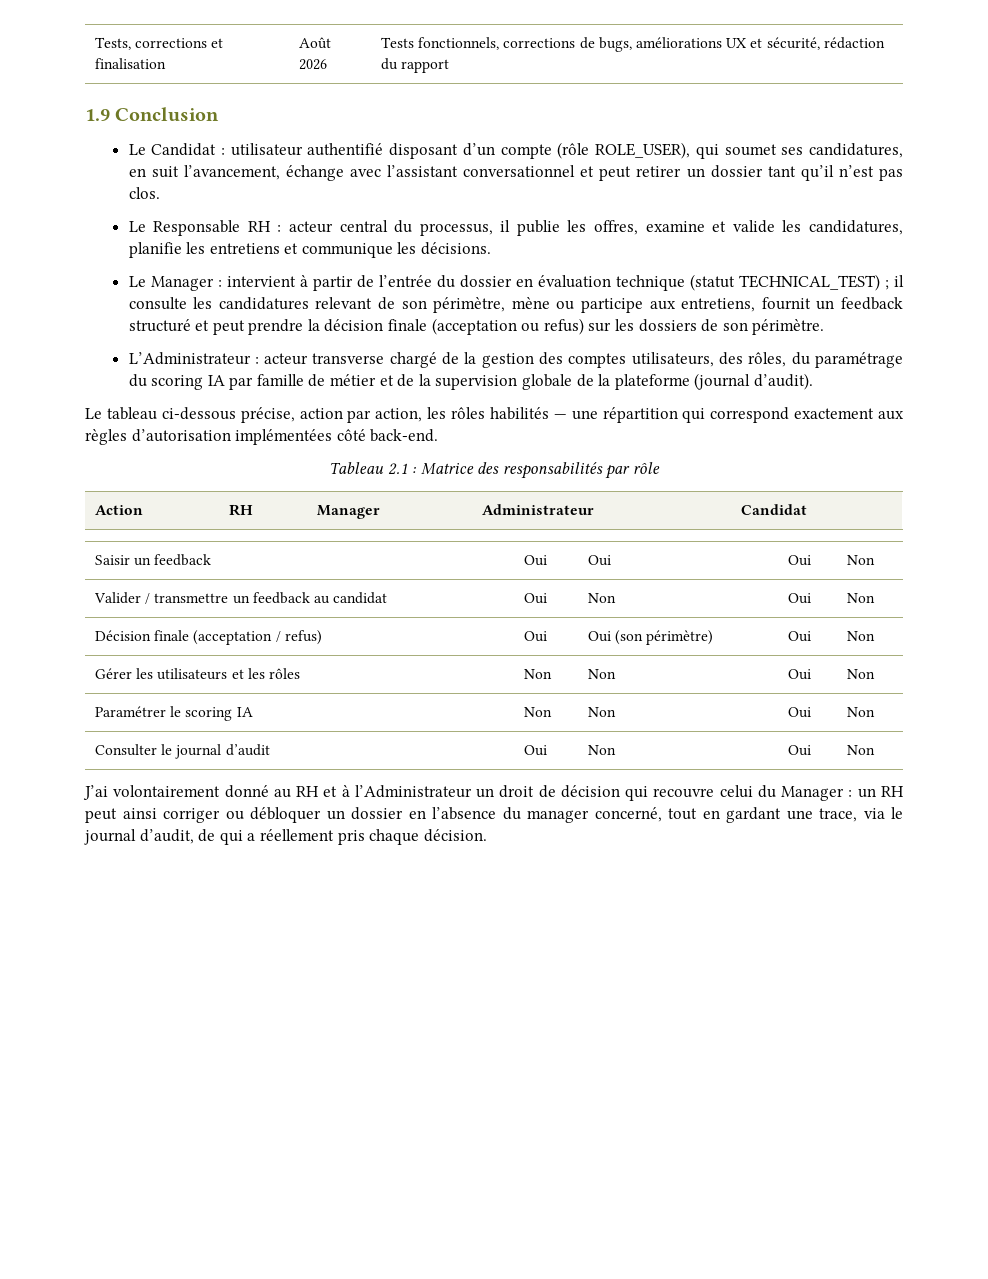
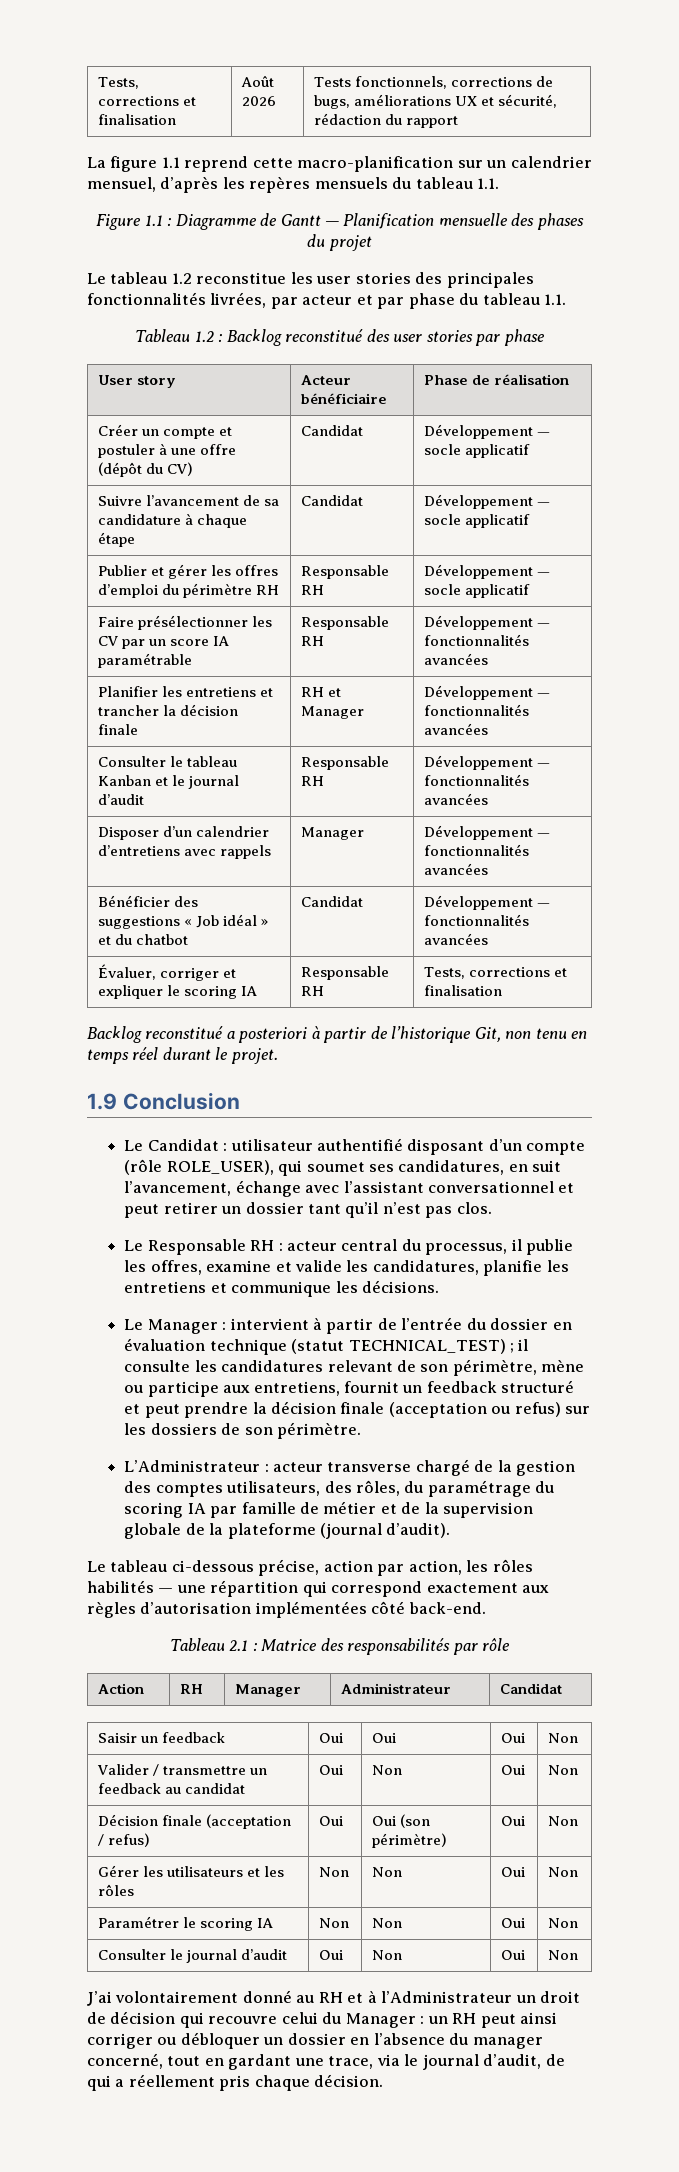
(450, 66) none -> [87,156,592,172] [87,176,500,193] [96,213,584,230] [307,234,372,251] [87,272,534,288] [87,292,567,309] [135,329,545,346] [98,375,177,388] [301,375,352,385] [301,393,388,404] [424,374,570,385] [98,424,233,439] [98,443,237,458] [98,462,194,477] [301,425,364,436] [424,424,551,439] [424,444,531,458] [98,495,280,506] [98,513,248,528] [98,532,136,547] [301,495,364,506] [424,494,551,509] [424,514,531,528] [98,564,279,579] [98,583,280,598] [301,565,390,579] [301,585,325,595] [424,564,551,579] [424,584,531,598] [98,615,273,630] [98,636,230,649] [98,653,193,668] [301,616,390,630] [301,636,325,646] [424,615,551,630] [424,634,530,646] [424,653,489,665] [98,686,274,697] [98,704,239,716] [98,724,139,735] [301,687,342,697] [301,706,365,719] [424,685,551,700] [424,704,530,716] [424,723,489,735] [98,756,238,767] [98,775,240,789] [98,794,145,805] [301,756,390,770] [301,776,325,786] [424,755,551,770] [424,774,530,786] [424,793,489,805] [98,826,270,840] [98,845,272,859] [301,827,365,840] [424,825,551,840] [424,844,530,856] [424,863,489,875] [98,895,199,907] [98,914,269,929] [98,934,189,945] [301,896,364,907] [424,895,551,910] [424,914,530,926] [424,933,489,945] [98,964,237,981] [98,985,258,999] [301,966,390,980] [301,986,325,996] [424,967,568,979] [424,985,503,996] [87,1026,588,1043] [87,1047,278,1064] // La figure 1.1 reprend cette macro-planification sur un calendrier mensuel, d’après les repères mensuels du tableau 1.1. // Figure 1.1 : Diagramme de Gantt — Planification mensuelle des phases du projet // Le tableau 1.2 reconstitue les user stories des principales fonctionnalités livrées, par acteur et par phase du tableau 1.1. // Tableau 1.2 : Backlog reconstitué des user stories par phase // User story | Acteur bénéficiaire | Phase de réalisation // Créer un compte et postuler à une offre (dépôt du CV) | Candidat | Développement — socle applicatif // Suivre l’avancement de sa candidature à chaque étape | Candidat | Développement — socle applicatif // Publier et gérer les offres d’emploi du périmètre RH | Responsable RH | Développement — socle applicatif // Faire présélectionner les CV par un score IA paramétrable | Responsable RH | Développement — fonctionnalités avancées // Planifier les entretiens et trancher la décision finale | RH et Manager | Développement — fonctionnalités avancées // Consulter le tableau Kanban et le journal d’audit | Responsable RH | Développement — fonctionnalités avancées // Disposer d’un calendrier d’entretiens avec rappels | Manager | Développement — fonctionnalités avancées // Bénéficier des suggestions « Job idéal » et du chatbot | Candidat | Développement — fonctionnalités avancées // Évaluer, corriger et expliquer le scoring IA | Responsable RH | Tests, corrections et finalisation // Backlog reconstitué a posteriori à partir de l’historique Git, non tenu en temps réel durant le projet.

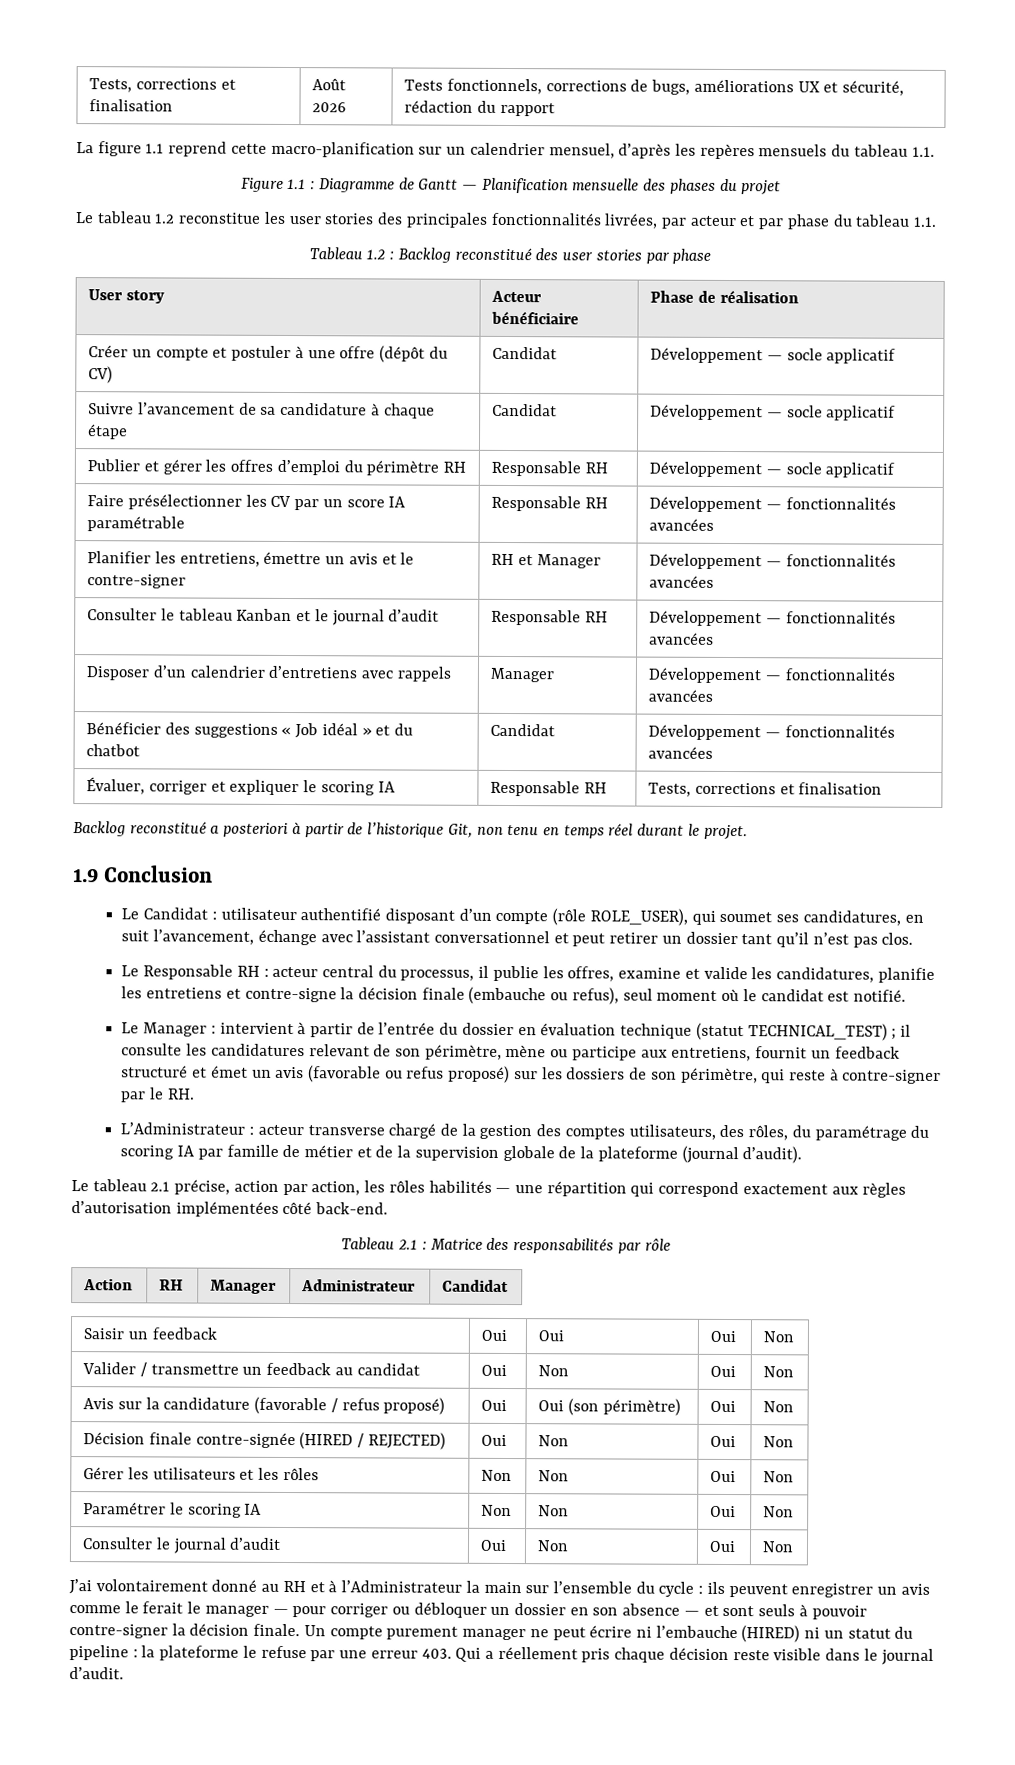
[186,687,274,697] [98,704,239,716] [98,724,139,735] entretiens et trancher la décision finale -> [179,551,415,567] [87,574,187,589] entretiens, émettre un avis et le contre-signer
[231,1280,439,1297] communique les décisions. -> [244,986,906,1005] contre-signe la décision finale (embauche ou refus), seul moment où le candidat est notifié.
[144,1401,561,1418] peut prendre la décision finale (acceptation ou refus) -> [210,1065,511,1084] émet un avis (favorable ou refus proposé)
[276,1422,361,1439] périmètre. -> [680,1067,942,1084] [120,1087,195,1103] périmètre, qui reste à contre-signer par le RH.
[171,1560,254,1572] ci-dessous -> [150,1181,171,1192] 2.1
[98,1814,292,1829] [98,1833,151,1847] Décision finale (acceptation / refus) -> [83,1396,446,1415] Avis sur la candidature (favorable / refus proposé)
(579, 1821) none -> [83,1432,446,1450] [481,1434,508,1447] [538,1435,570,1447] [710,1435,737,1448] [763,1436,795,1448] // Décision finale contre-signée (HIRED / REJECTED) | Oui | Non | Oui | Non
[515,1991,581,2003] [87,2011,558,2028] un droit de décision qui recouvre celui du Manager : un RH peut ainsi -> [465,1580,930,1598] [69,1601,327,1618] la main sur l’ensemble du cycle : ils peuvent enregistrer un avis comme le ferait le manager — pour
[373,2033,543,2049] [87,2053,565,2070] [87,2074,384,2091] l’absence du manager concerné, tout en gardant une trace, via le journal d’audit, de qui a réellement pris chaque décision. -> [592,1603,867,1620] [69,1623,914,1643] [69,1645,934,1665] [69,1667,124,1680] son absence — et sont seuls à pouvoir contre-signer la décision finale. Un compte purement manager ne peut écrire ni l’embauche (HIRED) ni un statut du pipeline : la plateforme le refuse par une erreur 403. Qui a réellement pris chaque décision reste visible dans le journal d’audit.

